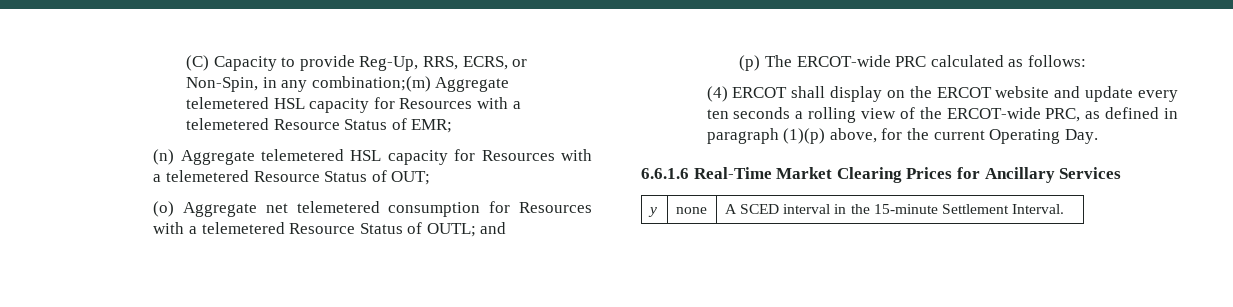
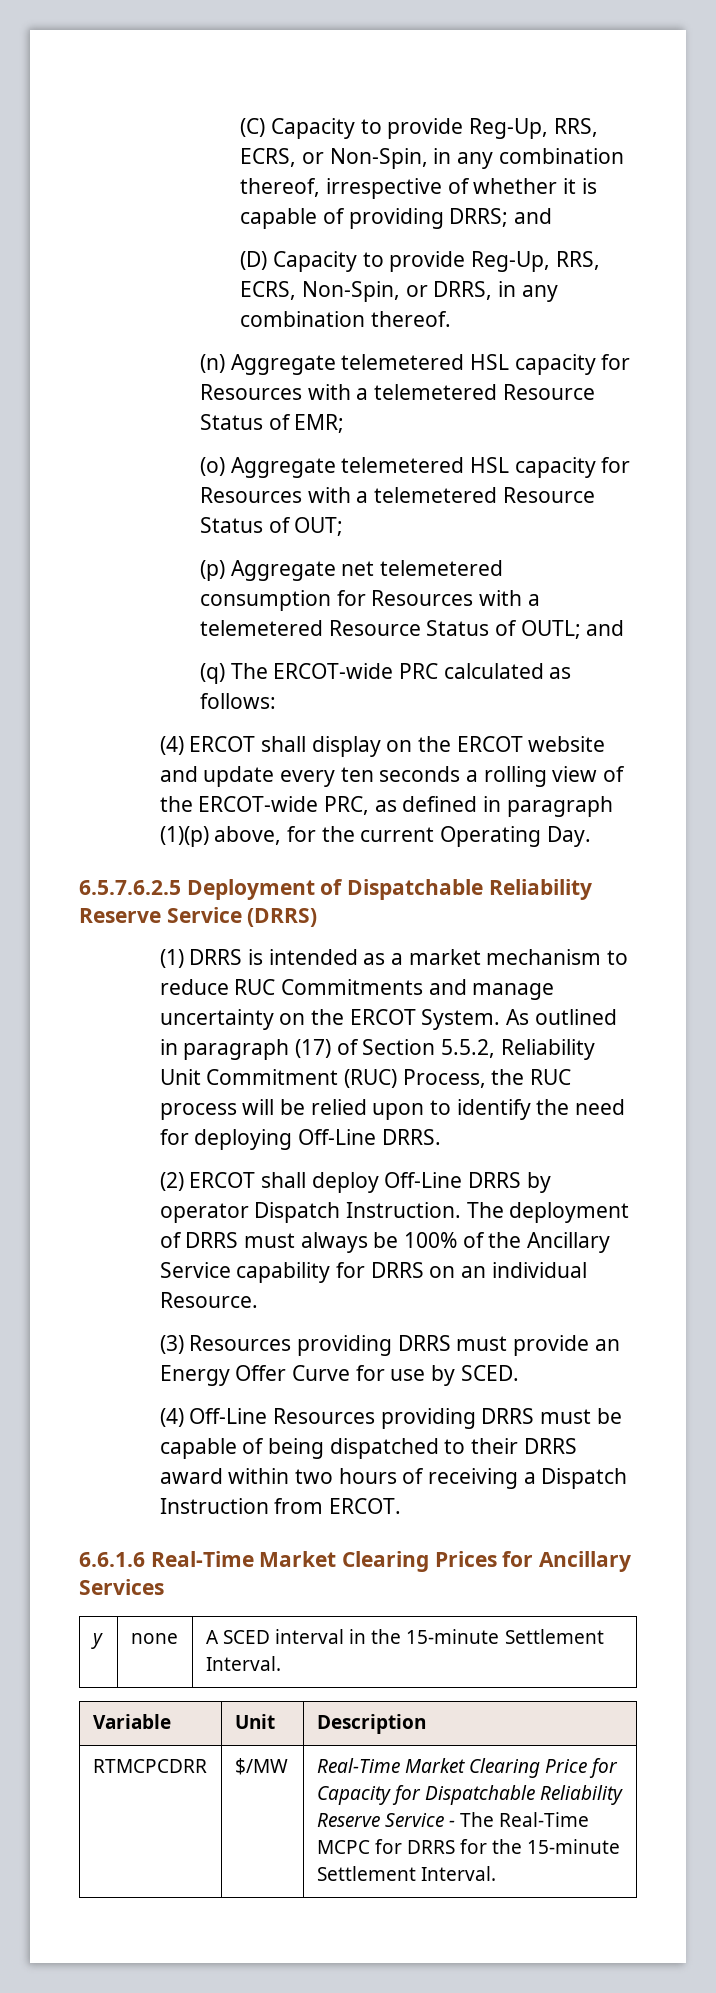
[311,76,431,92] combination;(m) -> [498,148,624,164] [240,178,597,199] [240,208,553,229] [240,251,600,272] [240,281,558,302] [240,311,452,327] [200,354,226,373] combination thereof, irrespective of whether it is capable of providing DRRS; and // (D) Capacity to provide Reg-Up, RRS, ECRS, Non-Spin, or DRRS, in any combination thereof. // (n)
[153,149,175,165] (n) -> [200,457,226,476] (o)
[153,201,175,217] (o) -> [200,560,226,581] (p)
[739,55,761,71] (p) -> [200,663,226,684] (q)
(1098, 136) none -> [79,879,592,900] [79,907,318,927] [159,949,629,968] [159,979,555,1000] [159,1009,617,1030] [159,1039,595,1060] [159,1069,572,1088] [159,1099,626,1120] [159,1129,441,1150] [159,1172,551,1193] [159,1202,630,1223] [159,1232,611,1253] [159,1262,587,1283] [159,1292,258,1308] [159,1335,620,1356] [159,1365,519,1386] [159,1408,622,1429] [159,1438,577,1459] [159,1468,628,1489] [159,1498,402,1514] // 6.5.7.6.2.5 Deployment of Dispatchable Reliability Reserve Service (DRRS) // (1) DRRS is intended as a market mechanism to reduce RUC Commitments and manage uncertainty on the ERCOT System. As outlined in paragraph (17) of Section 5.5.2, Reliability Unit Commitment (RUC) Process, the RUC process will be relied upon to identify the need for deploying Off-Line DRRS. // (2) ERCOT shall deploy Off-Line DRRS by operator Dispatch Instruction. The deployment of DRRS must always be 100% of the Ancillary Service capability for DRRS on an individual Resource. // (3) Resources providing DRRS must provide an Energy Offer Curve for use by SCED. // (4) Off-Line Resources providing DRRS must be capable of being dispatched to their DRRS award within two hours of receiving a Dispatch Instruction from ERCOT.
(1065, 209) none -> [92,1714,171,1729] [234,1714,275,1729] [316,1714,426,1734] [92,1759,207,1773] [234,1758,288,1775] [316,1758,619,1778] [316,1785,624,1805] [316,1812,590,1827] [316,1839,621,1854] [316,1866,496,1881] // Variable | Unit | Description // RTMCPCDRR | $/MW | Real-Time Market Clearing Price for Capacity for Dispatchable Reliability Reserve Service - The Real-Time MCPC for DRRS for the 15-minute Settlement Interval.

